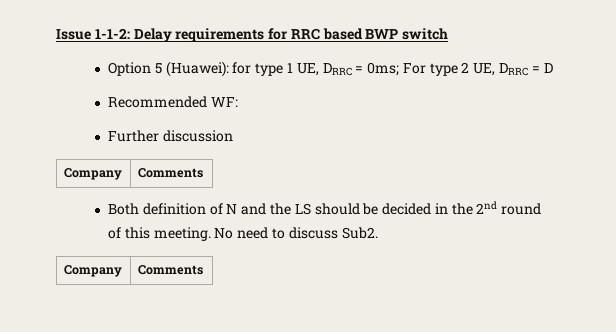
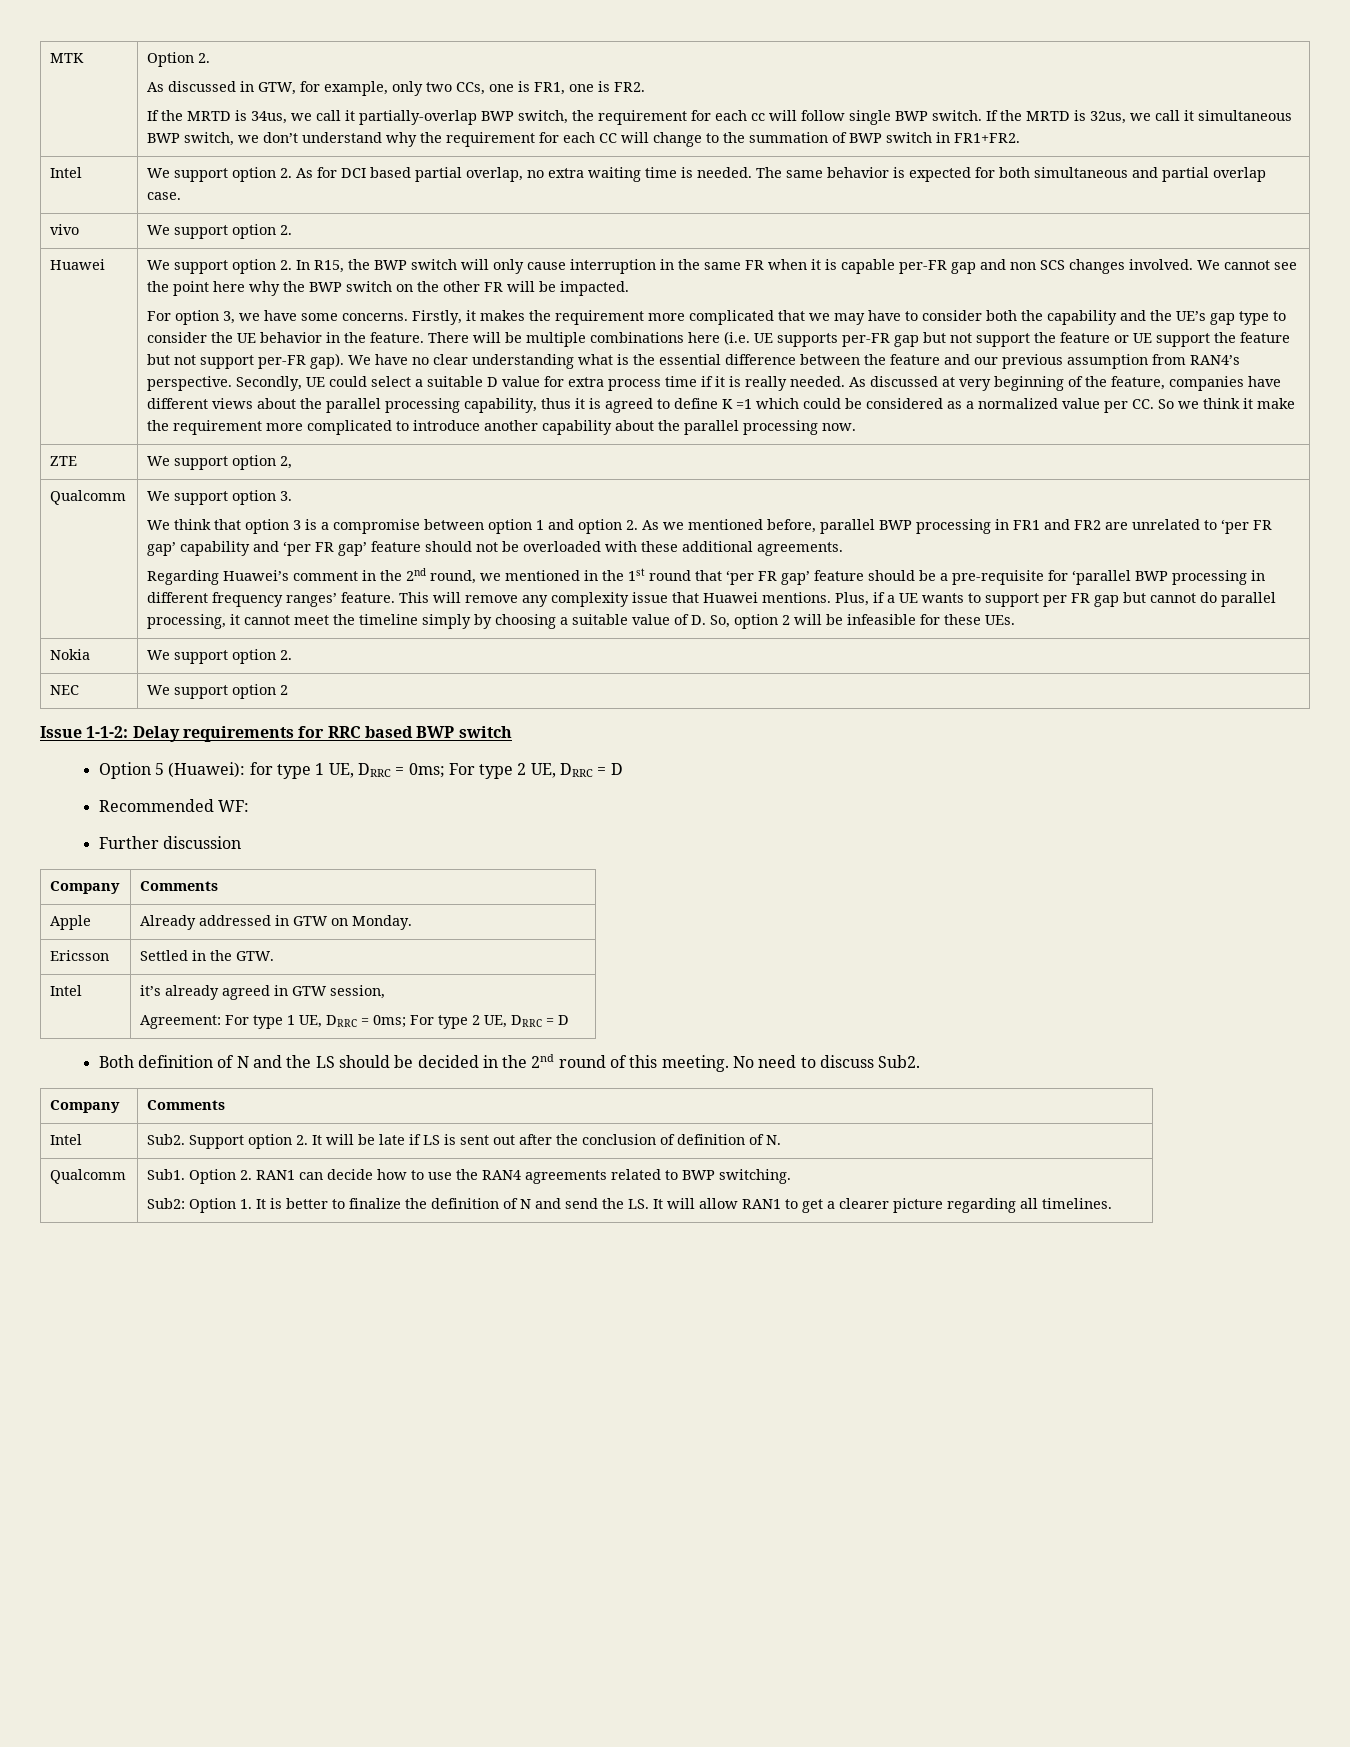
(56, 34) none -> [50,53,85,63] [147,52,211,67] [147,81,646,96] [147,110,1293,125] [147,132,1021,147] [50,167,83,178] [147,167,1267,182] [147,192,182,200] [50,224,80,235] [147,224,293,239] [50,259,106,270] [147,259,1298,274] [147,281,630,296] [147,310,1287,325] [147,331,1291,347] [147,353,1241,369] [147,376,1282,391] [147,398,1296,413] [147,420,857,435] [50,456,78,466] [147,455,293,470] [50,490,127,505] [147,490,293,505] [147,519,1273,534] [147,541,844,556] [147,568,1266,585] [147,592,1277,607] [147,614,1016,629] [50,649,91,660] [147,649,293,664] [50,685,80,695] [147,684,289,699] MTK | Option 2. // As discussed in GTW, for example, only two CCs, one is FR1, one is FR2. // If the MRTD is 34us, we call it partially-overlap BWP switch, the requirement for each cc will follow single BWP switch. If the MRTD is 32us, we call it simultaneous BWP switch, we don’t understand why the requirement for each CC will change to the summation of BWP switch in FR1+FR2. // Intel | We support option 2. As for DCI based partial overlap, no extra waiting time is needed. The same behavior is expected for both simultaneous and partial overlap case. // vivo | We support option 2. // Huawei | We support option 2. In R15, the BWP switch will only cause interruption in the same FR when it is capable per-FR gap and non SCS changes involved. We cannot see the point here why the BWP switch on the other FR will be impacted. // For option 3, we have some concerns. Firstly, it makes the requirement more complicated that we may have to consider both the capability and the UE’s gap type to consider the UE behavior in the feature. There will be multiple combinations here (i.e. UE supports per-FR gap but not support the feature or UE support the feature but not support per-FR gap). We have no clear understanding what is the essential difference between the feature and our previous assumption from RAN4’s perspective. Secondly, UE could select a suitable D value for extra process time if it is really needed. As discussed at very beginning of the feature, companies have different views about the parallel processing capability, thus it is agreed to define K =1 which could be considered as a normalized value per CC. So we think it make the requirement more complicated to introduce another capability about the parallel processing now. // ZTE | We support option 2, // Qualcomm | We support option 3. // We think that option 3 is a compromise between option 1 and option 2. As we mentioned before, parallel BWP processing in FR1 and FR2 are unrelated to ‘per FR gap’ capability and ‘per FR gap’ feature should not be overloaded with these additional agreements. // Regarding Huawei’s comment in the 2nd round, we mentioned in the 1st round that ‘per FR gap’ feature should be a pre-requisite for ‘parallel BWP processing in different frequency ranges’ feature. This will remove any complexity issue that Huawei mentions. Plus, if a UE wants to support per FR gap but cannot do parallel processing, it cannot meet the timeline simply by choosing a suitable value of D. So, option 2 will be infeasible for these UEs. // Nokia | We support option 2. // NEC | We support option 2 //
(203, 173) none -> [50,915,92,930] [140,915,413,930] [50,950,110,961] [140,950,275,961] [50,985,83,996] [140,985,386,1000] [140,1015,570,1029] // Apple | Already addressed in GTW on Monday. // Ericsson | Settled in the GTW. // Intel | it’s already agreed in GTW session, // Agreement: For type 1 UE, DRRC = 0ms; For type 2 UE, DRRC = D
(203, 270) none -> [50,1134,83,1145] [147,1134,782,1149] [50,1169,127,1184] [147,1169,792,1184] [147,1198,1113,1213] // Intel | Sub2. Support option 2. It will be late if LS is sent out after the conclusion of definition of N. // Qualcomm | Sub1. Option 2. RAN1 can decide how to use the RAN4 agreements related to BWP switching. // Sub2: Option 1. It is better to finalize the definition of N and send the LS. It will allow RAN1 to get a clearer picture regarding all timelines.

